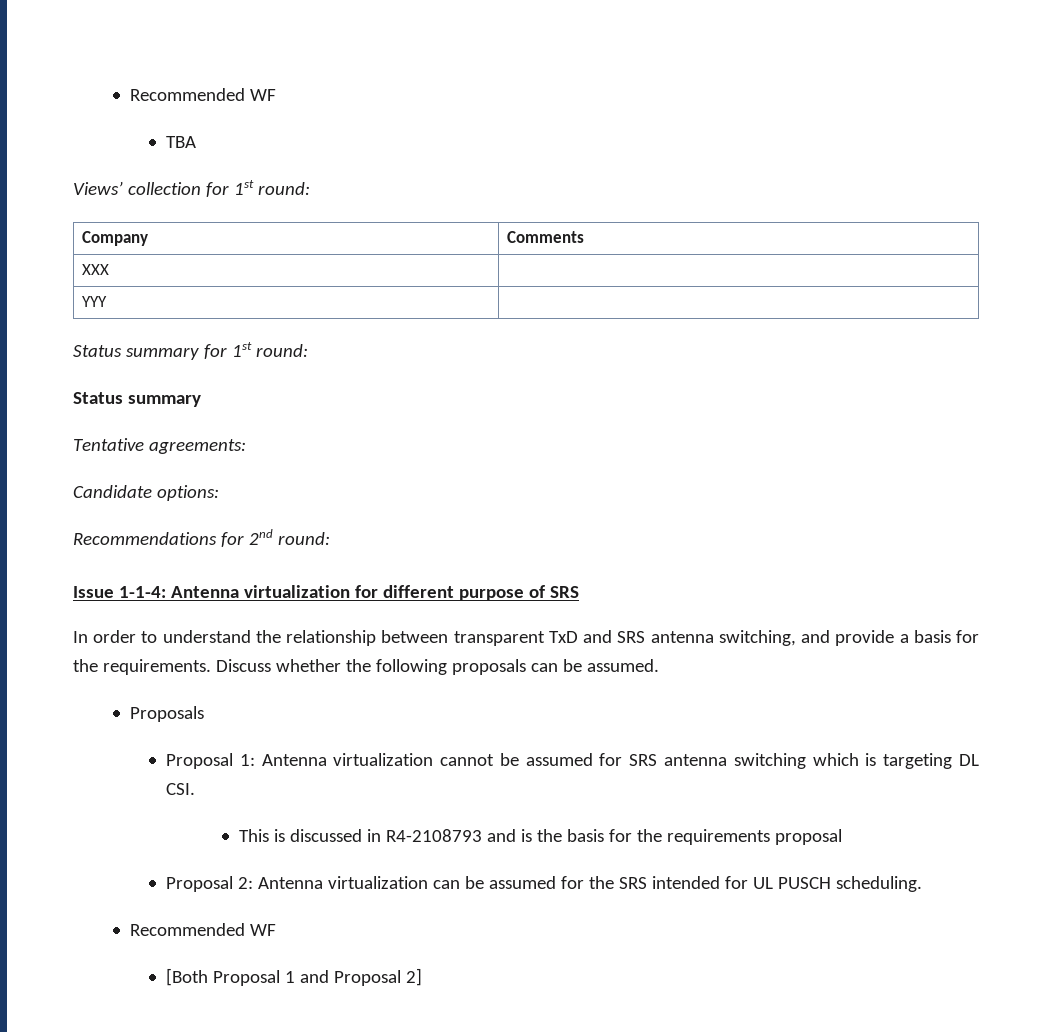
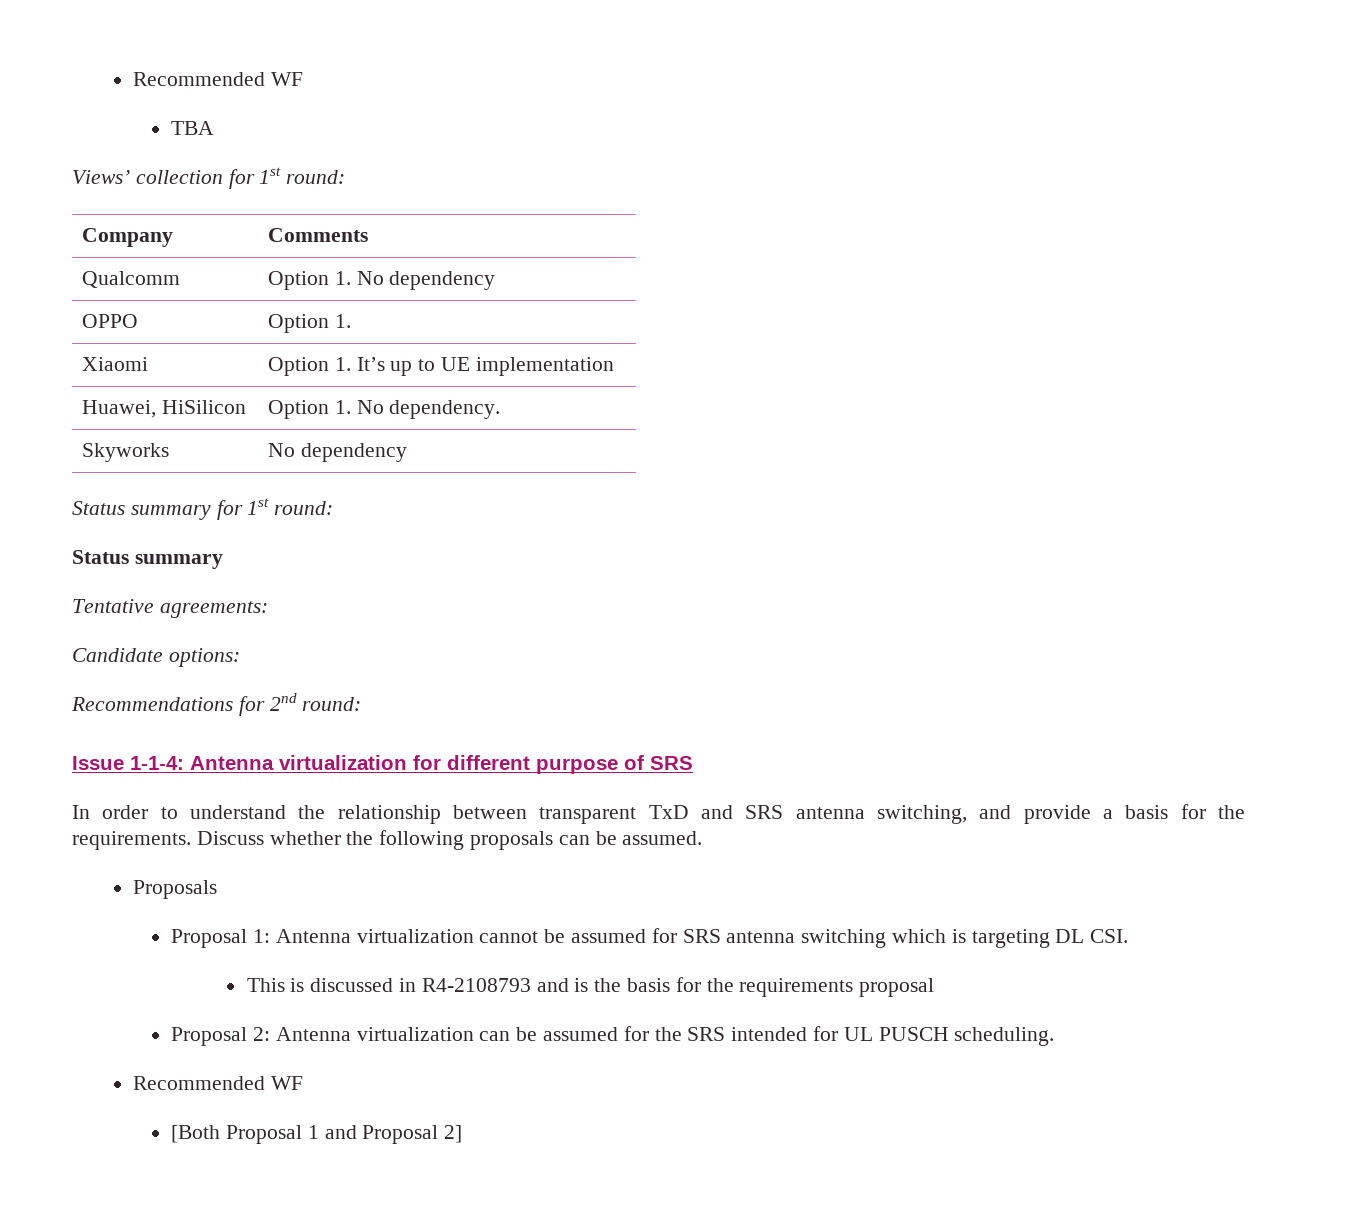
[82,264,110,275] [82,296,108,307] XXX | // YYY | -> [81,271,180,288] [267,271,496,290] [81,314,138,328] [267,314,351,333] [81,357,148,371] [267,357,614,376] [81,400,246,418] [267,400,501,419] [81,443,169,462] [267,443,407,462] Qualcomm | Option 1. No dependency // OPPO | Option 1. // Xiaomi | Option 1. It’s up to UE implementation // Huawei, HiSilicon | Option 1. No dependency. // Skyworks | No dependency

